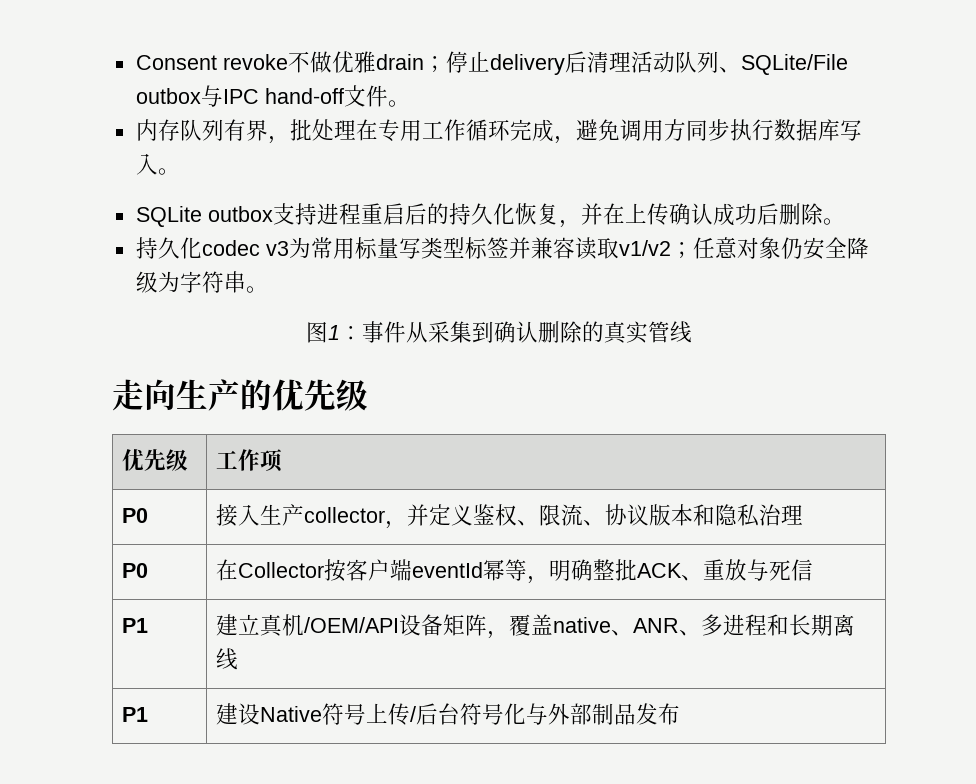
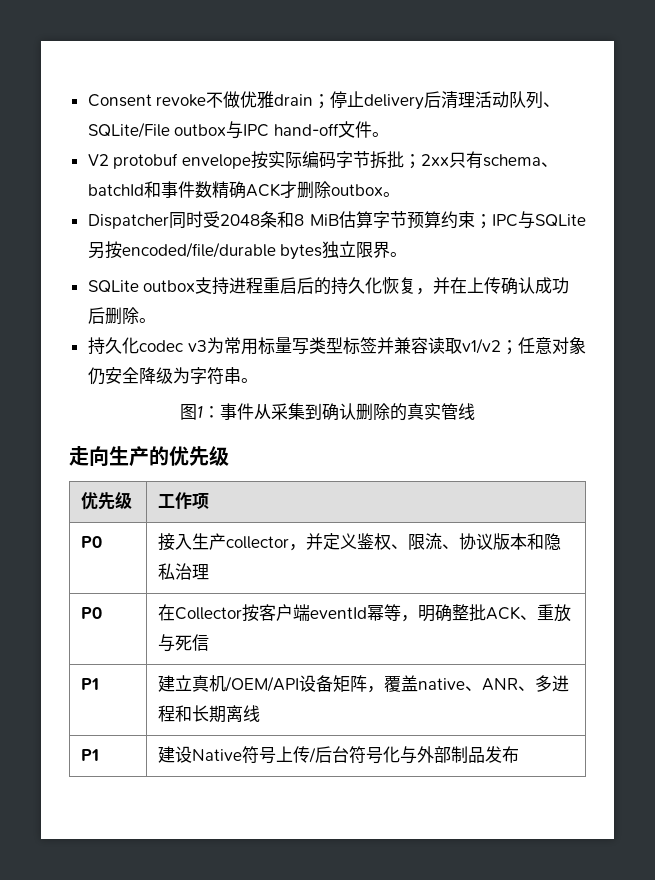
[135,119,862,144] [135,153,158,175] 内存队列有界，批处理在专用工作循环完成，避免调用方同步执行数据库写入 -> [87,151,558,169] [87,181,400,199] [87,211,586,229] [87,241,391,260] V2 protobuf envelope按实际编码字节拆批；2xx只有schema、batchId和事件数精确ACK才删除outbox。 // Dispatcher同时受2048条和8 MiB估算字节预算约束；IPC与SQLite另按encoded/file/durable bytes独立限界

